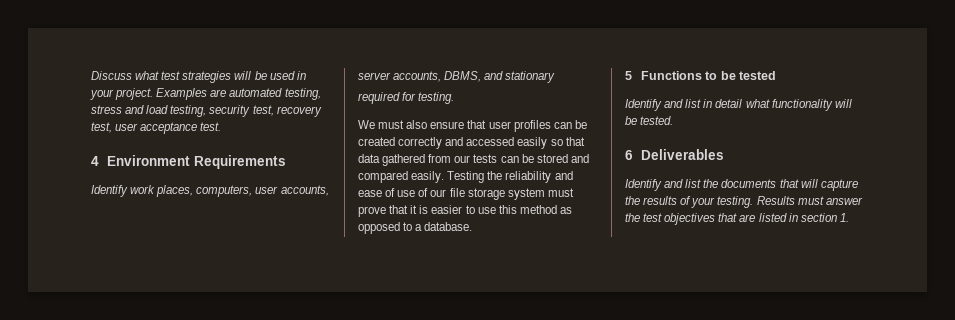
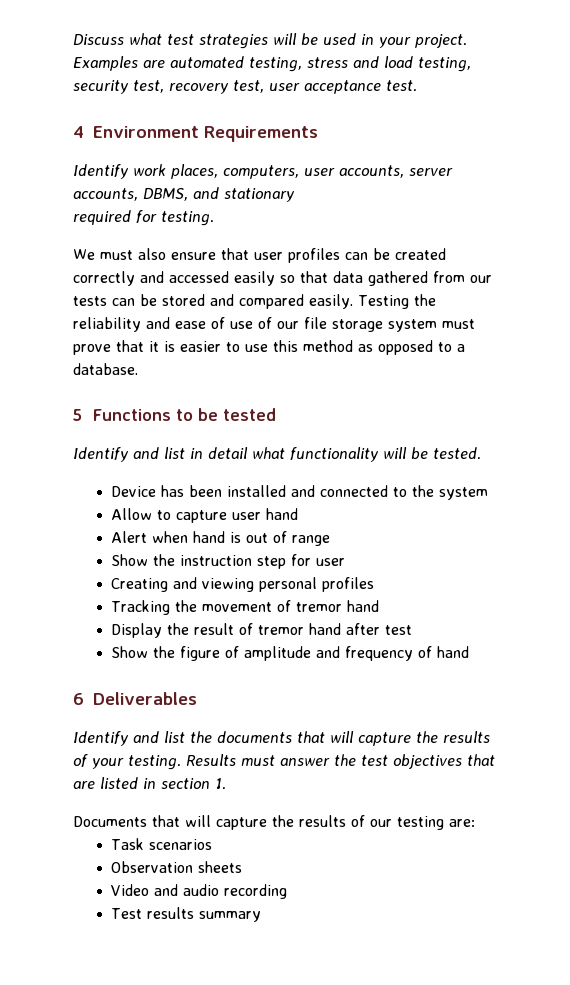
(674, 120) none -> [111,485,489,500] [111,508,299,523] [111,531,331,546] [111,554,346,569] [111,577,375,592] [111,600,380,615] [111,623,413,638] [111,646,470,661] // Device has been installed and connected to the system // Allow to capture user hand // Alert when hand is out of range // Show the instruction step for user // Creating and viewing personal profiles // Tracking the movement of tremor hand // Display the result of tremor hand after test // Show the figure of amplitude and frequency of hand
(849, 217) none -> [73,815,475,830] [111,838,213,850] [111,861,243,873] [111,884,288,899] [111,907,262,922] // Documents that will capture the results of our testing are: // Task scenarios // Observation sheets // Video and audio recording // Test results summary

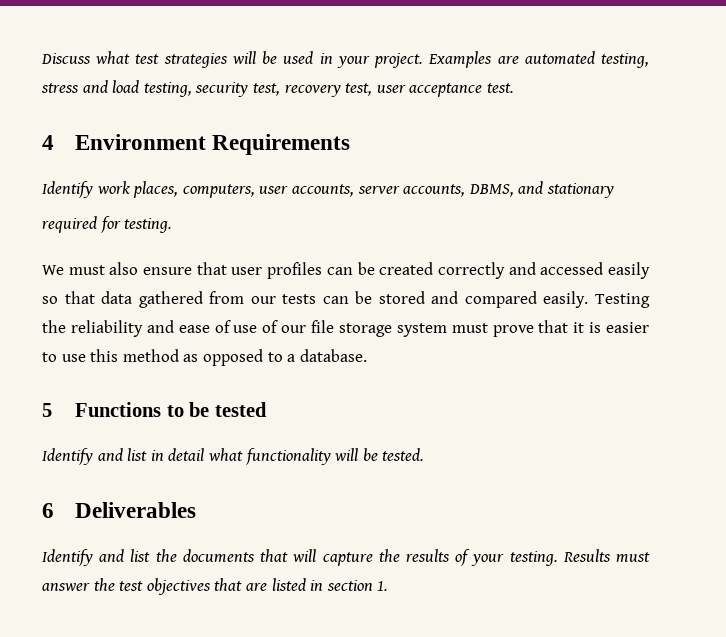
[111,485,489,500] [111,508,299,523] [111,531,331,546] [111,554,346,569] [111,577,375,592] [111,600,380,615] [111,623,413,638] [111,646,470,661] // Device has been installed and connected to the system // Allow to capture user hand // Alert when hand is out of range // Show the instruction step for user // Creating and viewing personal profiles // Tracking the movement of tremor hand // Display the result of tremor hand after test // Show the figure of amplitude and frequency of hand -> (425, 454) none
[73,815,475,830] [111,838,213,850] [111,861,243,873] [111,884,288,899] [111,907,262,922] // Documents that will capture the results of our testing are: // Task scenarios // Observation sheets // Video and audio recording // Test results summary -> (389, 586) none

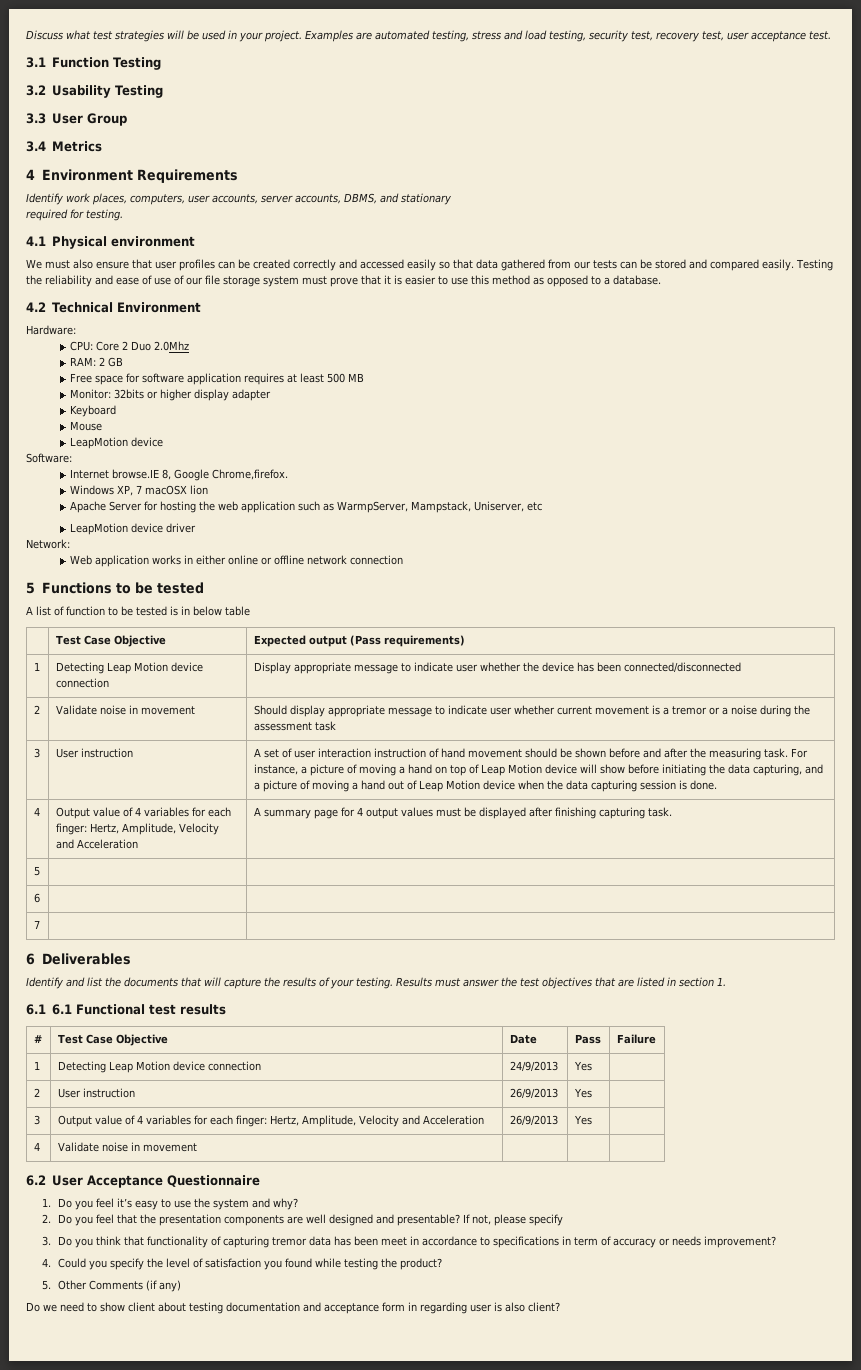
(514, 88) none -> [26,57,162,70] [26,85,164,98] [26,113,127,126] [26,141,102,152] // 3.1 Function Testing // 3.2 Usability Testing // 3.3 User Group // 3.4 Metrics
(173, 225) none -> [26,236,195,249] // 4.1 Physical environment
[42,402,267,417] [42,448,425,465] 5 Functions to be tested // Identify and list in detail what functionality will be tested. -> [26,302,202,313] [26,325,76,335] [69,341,189,351] [69,357,123,367] [69,373,364,385] [69,389,271,401] [69,405,116,417] [69,421,102,431] [69,437,163,449] [26,453,72,463] [69,469,288,481] [69,485,208,496] [69,501,542,513] [69,523,196,535] [26,539,70,549] [69,555,403,567] [26,582,204,594] [26,606,250,616] [55,635,166,647] [253,635,465,647] [33,662,40,671] [55,662,203,674] [55,678,109,688] [253,662,741,674] [33,705,40,714] [55,705,195,715] [253,705,810,717] [253,721,336,731] [33,748,40,758] [55,748,133,758] [253,748,808,760] [253,764,823,776] [253,780,717,792] [33,807,40,816] [55,807,231,819] [55,823,219,835] [55,839,138,849] [253,807,672,819] [33,866,40,876] [33,893,40,903] [33,920,40,929] 4.2 Technical Environment // Hardware: // CPU: Core 2 Duo 2.0Mhz // RAM: 2 GB // Free space for software application requires at least 500 MB // Monitor: 32bits or higher display adapter // Keyboard // Mouse // LeapMotion device // Software: // Internet browse.IE 8, Google Chrome,firefox. // Windows XP, 7 macOSX lion // Apache Server for hosting the web application such as WarmpServer, Mampstack, Uniserver, etc // LeapMotion device driver // Network: // Web application works in either online or offline network connection // 5 Functions to be tested // A list of function to be tested is in below table // | Test Case Objective | Expected output (Pass requirements) // 1 | Detecting Leap Motion device connection | Display appropriate message to indicate user whether the device has been connected/disconnected // 2 | Validate noise in movement | Should display appropriate message to indicate user whether current movement is a tremor or a noise during the assessment task // 3 | User instruction | A set of user interaction instruction of hand movement should be shown before and after the measuring task. For instance, a picture of moving a hand on top of Leap Motion device will show before initiating the data capturing, and a picture of moving a hand out of Leap Motion device when the data capturing session is done. // 4 | Output value of 4 variables for each finger: Hertz, Amplitude, Velocity and Acceleration | A summary page for 4 output values must be displayed after finishing capturing task. // 5 | | // 6 | | // 7 | |
(389, 586) none -> [26,1004,226,1015] [33,1035,42,1043] [57,1034,168,1046] [509,1034,537,1044] [574,1034,601,1044] [616,1034,656,1044] [33,1061,40,1070] [57,1061,261,1073] [509,1061,558,1072] [573,1061,592,1071] [33,1088,40,1097] [57,1088,135,1098] [509,1088,558,1099] [573,1088,592,1098] [33,1115,40,1125] [57,1115,484,1127] [509,1115,558,1126] [573,1115,592,1125] [33,1142,40,1151] [57,1142,197,1152] [26,1175,260,1188] [41,1198,298,1210] [41,1214,563,1226] [41,1236,776,1248] [41,1258,442,1270] [41,1280,181,1292] [26,1302,560,1314] // 6.1 6.1 Functional test results // # | Test Case Objective | Date | Pass | Failure // 1 | Detecting Leap Motion device connection | 24/9/2013 | Yes | // 2 | User instruction | 26/9/2013 | Yes | // 3 | Output value of 4 variables for each finger: Hertz, Amplitude, Velocity and Acceleration | 26/9/2013 | Yes | // 4 | Validate noise in movement | | | // 6.2 User Acceptance Questionnaire // 1. Do you feel it’s easy to use the system and why? // 2. Do you feel that the presentation components are well designed and presentable? If not, please specify // 3. Do you think that functionality of capturing tremor data has been meet in accordance to specifications in term of accuracy or needs improvement? // 4. Could you specify the level of satisfaction you found while testing the product? // 5. Other Comments (if any) // Do we need to show client about testing documentation and acceptance form in regarding user is also client?

